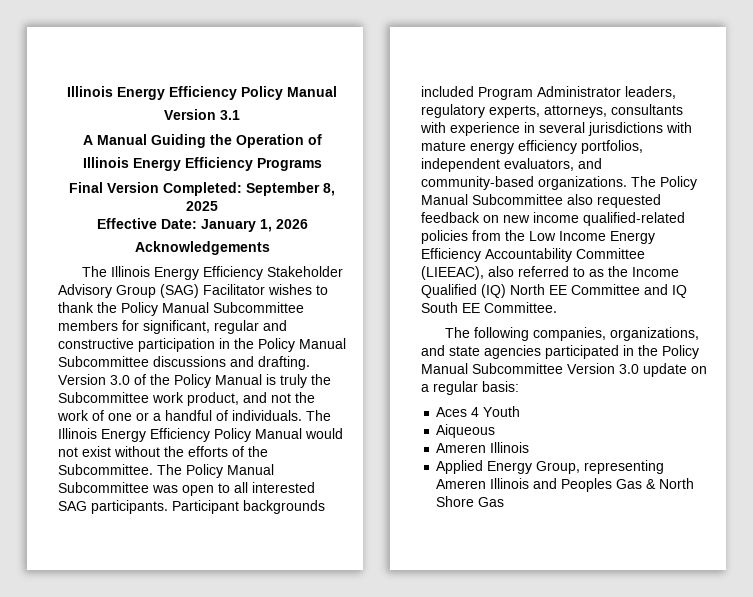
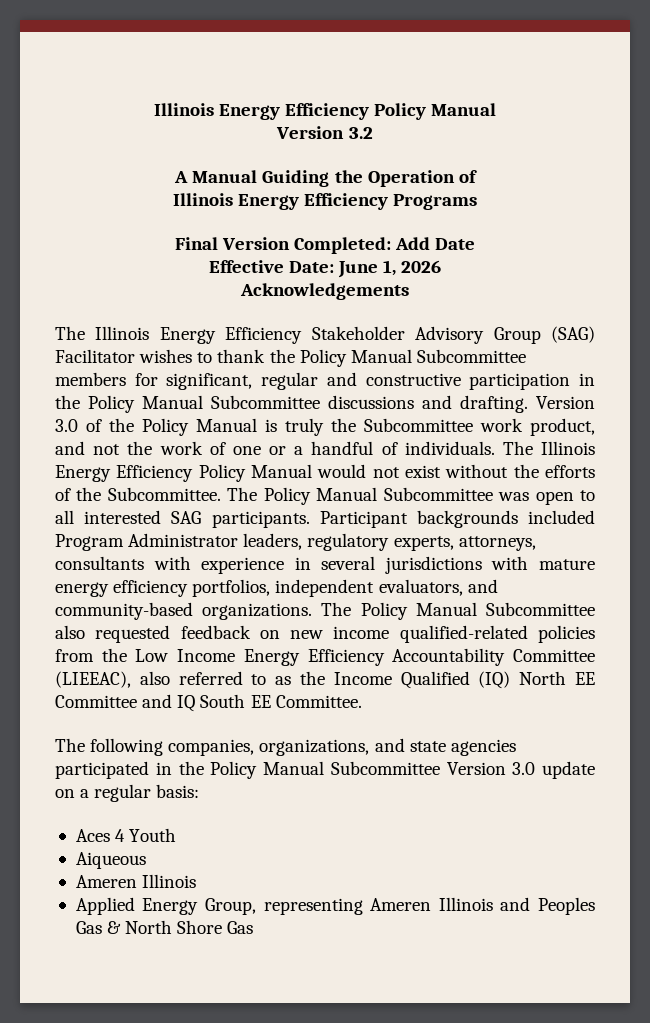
[220,110,240,120] 3.1 -> [348,127,373,139] 3.2
[246,182,335,196] [186,201,218,211] September 8, 2025 -> [395,237,476,250] Add Date
[200,219,256,232] January -> [338,261,378,278] June

